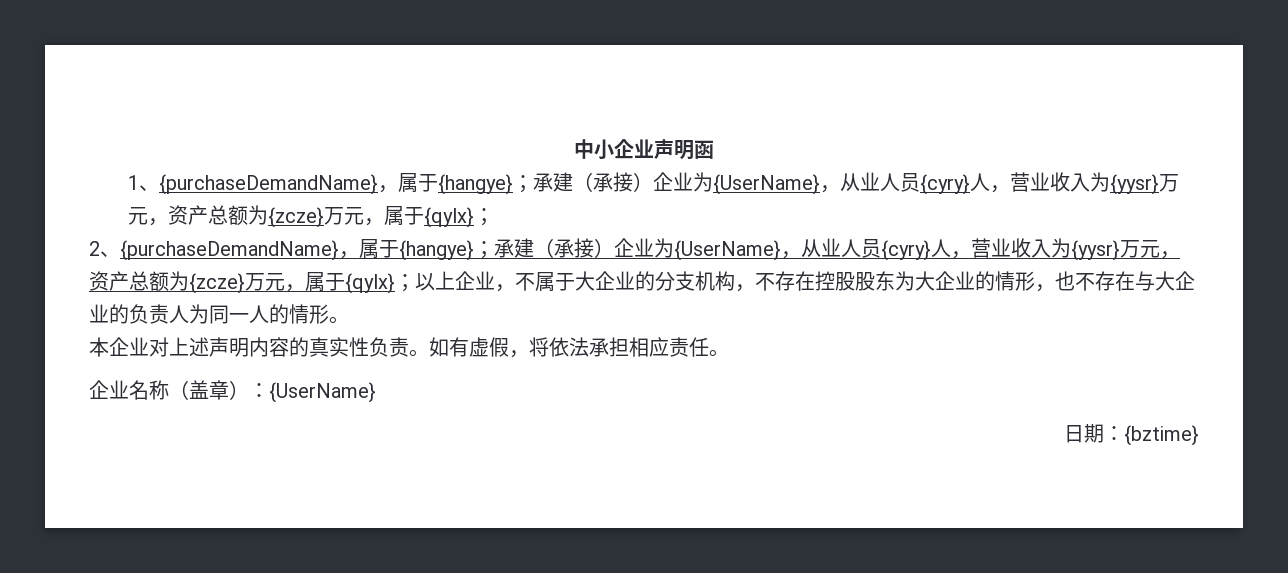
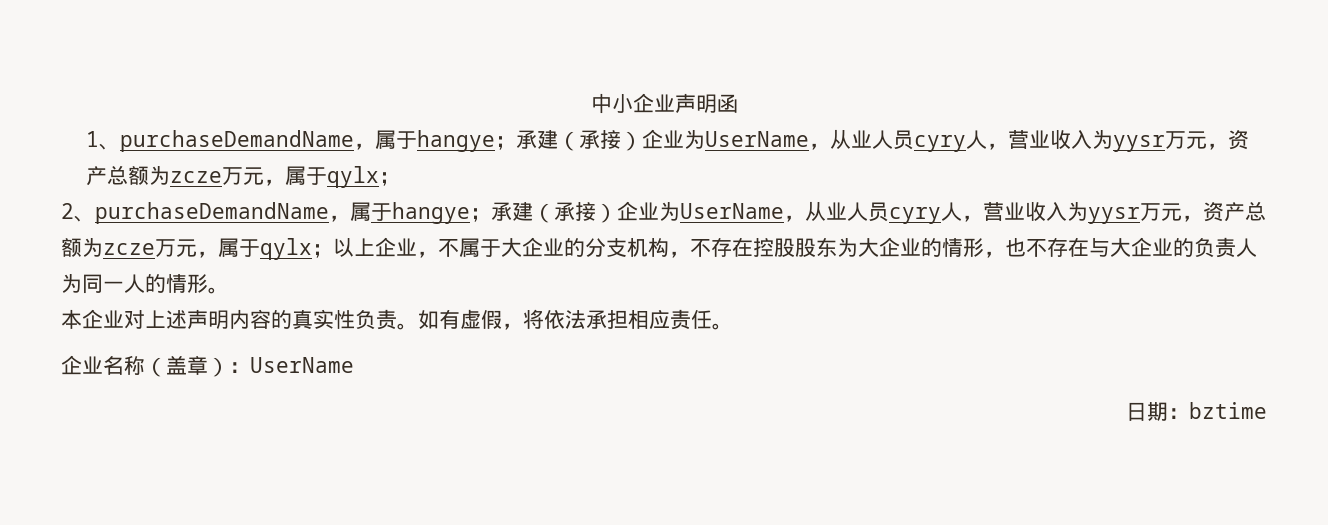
[159,172,1180,195] [128,205,475,228] {purchaseDemandName}，属于{hangye}；承建（承接）企业为{UserName}，从业人员{cyry}人，营业收入为{yysr}万元，资产总额为{zcze}万元，属于{qylx} -> [120,129,1250,152] [86,165,380,188] purchaseDemandName，属于hangye；承建（承接）企业为UserName，从业人员cyry人，营业收入为yysr万元，资产总额为zcze万元，属于qylx
[120,238,1180,261] [89,271,395,294] {purchaseDemandName}，属于{hangye}；承建（承接）企业为{UserName}，从业人员{cyry}人，营业收入为{yysr}万元，资产总额为{zcze}万元，属于{qylx} -> [95,201,1266,224] [61,238,312,260] purchaseDemandName，属于hangye；承建（承接）企业为UserName，从业人员cyry人，营业收入为yysr万元，资产总额为zcze万元，属于qylx
[269,382,376,403] {UserName} -> [250,357,354,373] UserName
[1124,425,1199,446] {bztime} -> [1189,402,1267,419] bztime

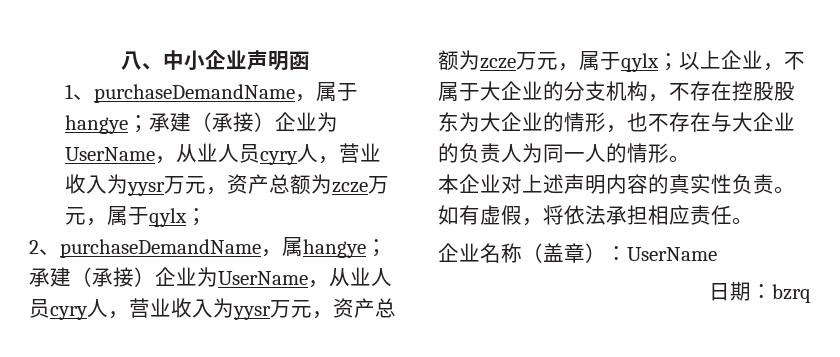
(590, 103) none -> [121,51,163,70] 八、
[371,203,392,221] 于 -> (303, 247) none
[1189,402,1267,419] bztime -> [772,284,811,303] bzrq

